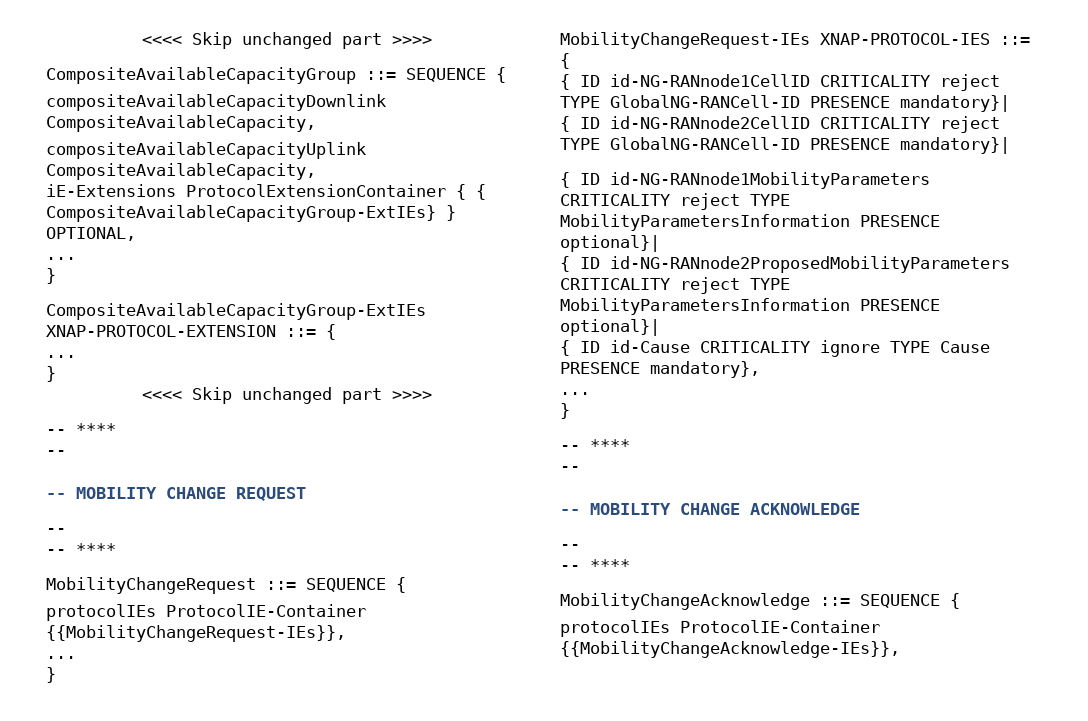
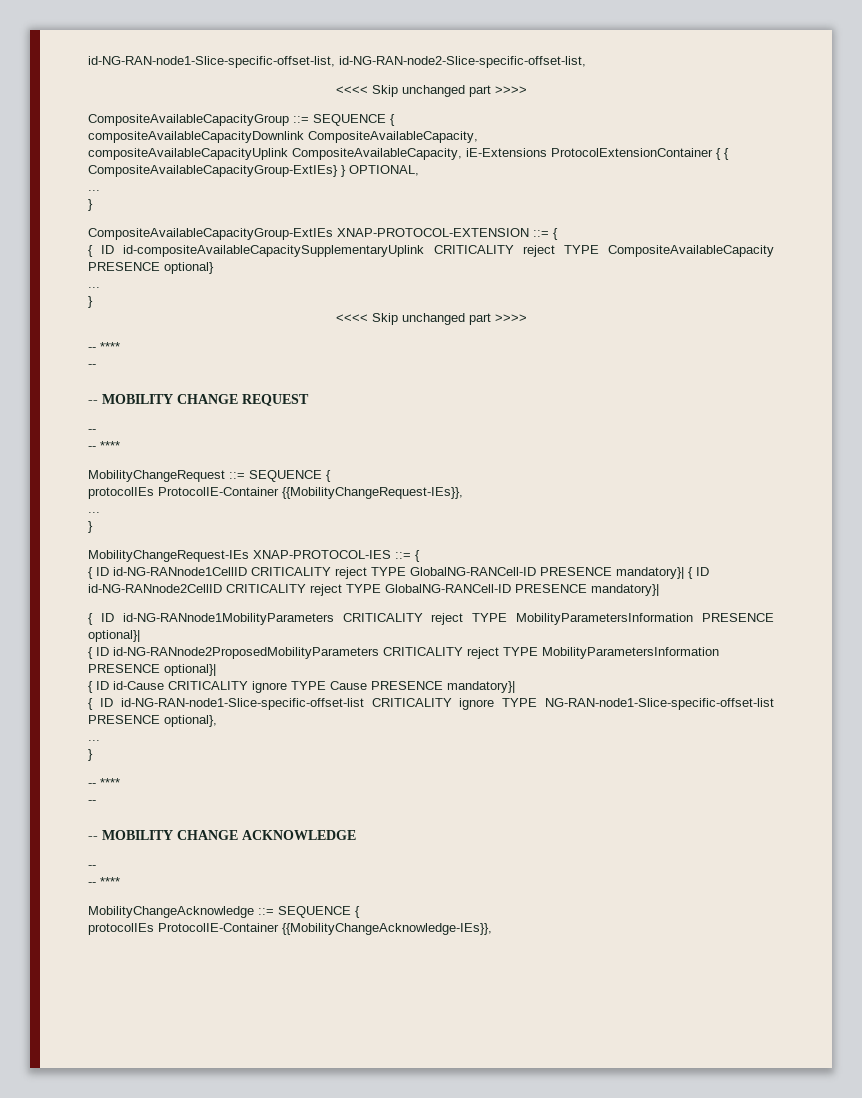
(142, 40) none -> [88,56,586,68] id-NG-RAN-node1-Slice-specific-offset-list, id-NG-RAN-node2-Slice-specific-offset-list, //
(316, 171) // -> (462, 154) none
(336, 332) none -> [88,245,774,257] [88,262,214,274] // { ID id-compositeAvailableCapacitySupplementaryUplink CRITICALITY reject TYPE CompositeAvailableCapacity PRESENCE optional}
(1010, 103) // -> (684, 573) none
[650,361,760,378] mandatory}, -> [447,681,515,693] [88,698,774,710] [88,715,217,727] mandatory}| // { ID id-NG-RAN-node1-Slice-specific-offset-list CRITICALITY ignore TYPE NG-RAN-node1-Slice-specific-offset-list PRESENCE optional},

